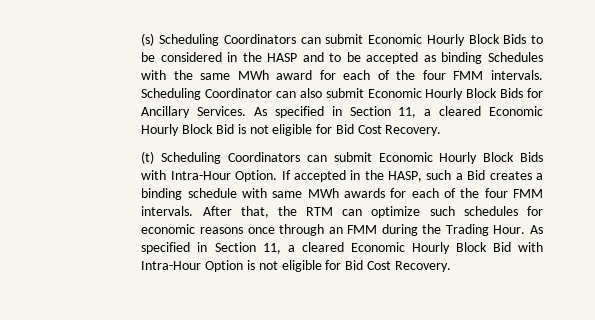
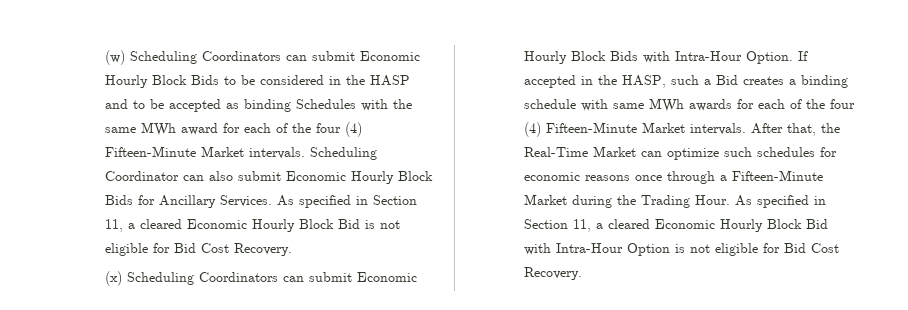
[141,33,155,46] (s) -> [105,50,126,65] (w)
[453,71,484,80] FMM -> [345,122,363,137] [105,146,245,157] (4) Fifteen-Minute Market
[141,151,155,164] (t) -> [105,271,123,286] (x)
[512,189,543,198] FMM -> [524,122,686,137] (4) Fifteen-Minute Market
[306,207,334,216] RTM -> [524,146,637,157] Real-Time Market
[328,225,378,234] an FMM -> [720,170,824,181] [524,194,568,205] a Fifteen-Minute Market

